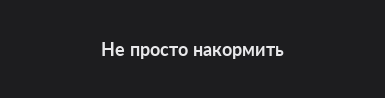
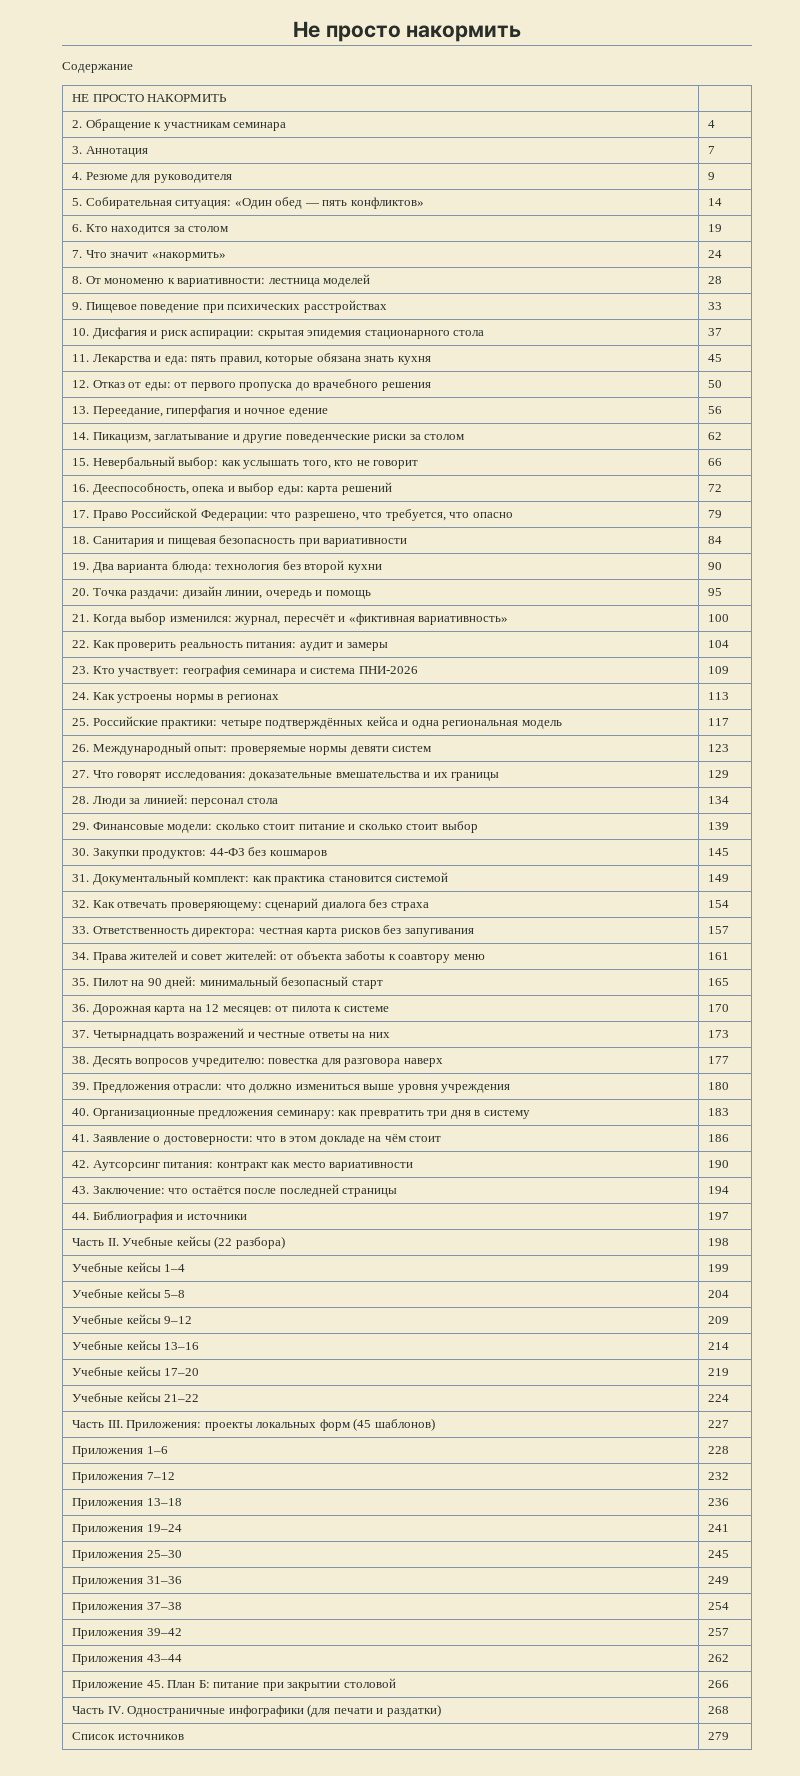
(284, 52) none -> [62,62,133,73] [72,94,228,102] [72,119,287,131] [708,120,716,128] [72,146,148,157] [708,146,716,154] [72,172,232,183] [708,172,716,180] [72,197,424,209] [708,198,723,206] [72,224,229,235] [708,224,723,232] [72,250,226,261] [708,250,723,258] [72,274,371,287] [708,276,723,284] [72,300,387,313] [708,302,723,310] [72,327,485,339] [708,328,723,336] [72,353,431,365] [708,354,723,362] [72,379,431,391] [708,380,723,388] [72,405,328,417] [708,406,723,414] [72,432,465,443] [708,432,723,440] [72,456,419,469] [708,458,723,466] [72,482,392,495] [708,484,723,492] [72,508,513,521] [708,510,723,518] [72,535,408,547] [708,536,723,544] [72,560,382,573] [708,562,723,570] [72,586,371,599] [708,588,723,596] [72,613,509,625] [708,614,730,622] [72,640,388,651] [708,640,730,648] [72,665,418,677] [708,666,730,674] [72,692,279,703] [708,692,730,700] [72,716,562,729] [708,718,730,726] [72,742,432,755] [708,744,730,752] [72,770,500,781] [708,770,730,778] [72,794,278,807] [708,796,730,804] [72,821,478,833] [708,822,730,830] [72,847,327,859] [708,848,730,856] [72,872,449,885] [708,874,730,882] [72,898,429,911] [708,900,730,908] [72,925,474,937] [708,926,730,934] [72,950,485,963] [708,952,730,960] [72,976,383,989] [708,978,730,986] [72,1004,389,1015] [708,1004,730,1012] [72,1028,390,1041] [708,1030,730,1038] [72,1056,443,1067] [708,1056,730,1064] [72,1082,511,1093] [708,1082,730,1090] [72,1108,530,1119] [708,1108,730,1116] [72,1134,442,1145] [708,1134,730,1142] [72,1160,414,1171] [708,1160,730,1168] [72,1184,398,1197] [708,1186,730,1194] [72,1211,247,1223] [708,1212,730,1220] [72,1236,285,1249] [708,1238,730,1246] [72,1262,186,1272] [708,1264,730,1272] [72,1288,186,1298] [708,1290,730,1298] [72,1314,193,1324] [708,1316,730,1324] [72,1340,200,1350] [708,1342,730,1350] [72,1366,200,1376] [708,1368,730,1376] [72,1392,200,1402] [708,1394,730,1402] [72,1418,435,1431] [708,1420,730,1428] [72,1446,168,1457] [708,1446,730,1454] [72,1472,175,1483] [708,1472,730,1480] [72,1498,182,1509] [708,1498,730,1506] [72,1524,182,1535] [708,1524,730,1532] [72,1550,182,1561] [708,1550,730,1558] [72,1576,182,1587] [708,1576,730,1584] [72,1602,182,1613] [708,1602,730,1610] [72,1628,182,1639] [708,1628,730,1636] [72,1654,182,1665] [708,1654,730,1662] [72,1678,396,1691] [708,1680,730,1688] [72,1704,441,1717] [708,1706,730,1714] [72,1732,184,1740] [708,1732,730,1740] // Содержание // НЕ ПРОСТО НАКОРМИТЬ | // 2. Обращение к участникам семинара | 4 // 3. Аннотация | 7 // 4. Резюме для руководителя | 9 // 5. Собирательная ситуация: «Один обед — пять конфликтов» | 14 // 6. Кто находится за столом | 19 // 7. Что значит «накормить» | 24 // 8. От мономеню к вариативности: лестница моделей | 28 // 9. Пищевое поведение при психических расстройствах | 33 // 10. Дисфагия и риск аспирации: скрытая эпидемия стационарного стола | 37 // 11. Лекарства и еда: пять правил, которые обязана знать кухня | 45 // 12. Отказ от еды: от первого пропуска до врачебного решения | 50 // 13. Переедание, гиперфагия и ночное едение | 56 // 14. Пикацизм, заглатывание и другие поведенческие риски за столом | 62 // 15. Невербальный выбор: как услышать того, кто не говорит | 66 // 16. Дееспособность, опека и выбор еды: карта решений | 72 // 17. Право Российской Федерации: что разрешено, что требуется, что опасно | 79 // 18. Санитария и пищевая безопасность при вариативности | 84 // 19. Два варианта блюда: технология без второй кухни | 90 // 20. Точка раздачи: дизайн линии, очередь и помощь | 95 // 21. Когда выбор изменился: журнал, пересчёт и «фиктивная вариативность» | 100 // 22. Как проверить реальность питания: аудит и замеры | 104 // 23. Кто участвует: география семинара и система ПНИ-2026 | 109 // 24. Как устроены нормы в регионах | 113 // 25. Российские практики: четыре подтверждённых кейса и одна региональная модель | 117 // 26. Международный опыт: проверяемые нормы девяти систем | 123 // 27. Что говорят исследования: доказательные вмешательства и их границы | 129 // 28. Люди за линией: персонал стола | 134 // 29. Финансовые модели: сколько стоит питание и сколько стоит выбор | 139 // 30. Закупки продуктов: 44-ФЗ без кошмаров | 145 // 31. Документальный комплект: как практика становится системой | 149 // 32. Как отвечать проверяющему: сценарий диалога без страха | 154 // 33. Ответственность директора: честная карта рисков без запугивания | 157 // 34. Права жителей и совет жителей: от объекта заботы к соавтору меню | 161 // 35. Пилот на 90 дней: минимальный безопасный старт | 165 // 36. Дорожная карта на 12 месяцев: от пилота к системе | 170 // 37. Четырнадцать возражений и честные ответы на них | 173 // 38. Десять вопросов учредителю: повестка для разговора наверх | 177 // 39. Предложения отрасли: что должно измениться выше уровня учреждения | 180 // 40. Организационные предложения семинару: как превратить три дня в систему | 183 // 41. Заявление о достоверности: что в этом докладе на чём стоит | 186 // 42. Аутсорсинг питания: контракт как место вариативности | 190 // 43. Заключение: что остаётся после последней страницы | 194 // 44. Библиография и источники | 197 // Часть II. Учебные кейсы (22 разбора) | 198 // Учебные кейсы 1–4 | 199 // Учебные кейсы 5–8 | 204 // Учебные кейсы 9–12 | 209 // Учебные кейсы 13–16 | 214 // Учебные кейсы 17–20 | 219 // Учебные кейсы 21–22 | 224 // Часть III. Приложения: проекты локальных форм (45 шаблонов) | 227 // Приложения 1–6 | 228 // Приложения 7–12 | 232 // Приложения 13–18 | 236 // Приложения 19–24 | 241 // Приложения 25–30 | 245 // Приложения 31–36 | 249 // Приложения 37–38 | 254 // Приложения 39–42 | 257 // Приложения 43–44 | 262 // Приложение 45. План Б: питание при закрытии столовой | 266 // Часть IV. Одностраничные инфографики (для печати и раздатки) | 268 // Список источников | 279

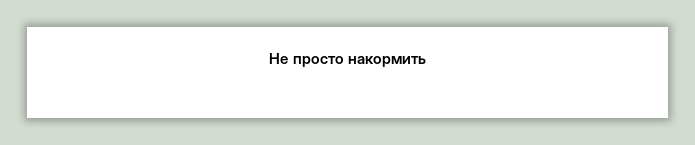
[62,62,133,73] [72,94,228,102] [72,119,287,131] [708,120,716,128] [72,146,148,157] [708,146,716,154] [72,172,232,183] [708,172,716,180] [72,197,424,209] [708,198,723,206] [72,224,229,235] [708,224,723,232] [72,250,226,261] [708,250,723,258] [72,274,371,287] [708,276,723,284] [72,300,387,313] [708,302,723,310] [72,327,485,339] [708,328,723,336] [72,353,431,365] [708,354,723,362] [72,379,431,391] [708,380,723,388] [72,405,328,417] [708,406,723,414] [72,432,465,443] [708,432,723,440] [72,456,419,469] [708,458,723,466] [72,482,392,495] [708,484,723,492] [72,508,513,521] [708,510,723,518] [72,535,408,547] [708,536,723,544] [72,560,382,573] [708,562,723,570] [72,586,371,599] [708,588,723,596] [72,613,509,625] [708,614,730,622] [72,640,388,651] [708,640,730,648] [72,665,418,677] [708,666,730,674] [72,692,279,703] [708,692,730,700] [72,716,562,729] [708,718,730,726] [72,742,432,755] [708,744,730,752] [72,770,500,781] [708,770,730,778] [72,794,278,807] [708,796,730,804] [72,821,478,833] [708,822,730,830] [72,847,327,859] [708,848,730,856] [72,872,449,885] [708,874,730,882] [72,898,429,911] [708,900,730,908] [72,925,474,937] [708,926,730,934] [72,950,485,963] [708,952,730,960] [72,976,383,989] [708,978,730,986] [72,1004,389,1015] [708,1004,730,1012] [72,1028,390,1041] [708,1030,730,1038] [72,1056,443,1067] [708,1056,730,1064] [72,1082,511,1093] [708,1082,730,1090] [72,1108,530,1119] [708,1108,730,1116] [72,1134,442,1145] [708,1134,730,1142] [72,1160,414,1171] [708,1160,730,1168] [72,1184,398,1197] [708,1186,730,1194] [72,1211,247,1223] [708,1212,730,1220] [72,1236,285,1249] [708,1238,730,1246] [72,1262,186,1272] [708,1264,730,1272] [72,1288,186,1298] [708,1290,730,1298] [72,1314,193,1324] [708,1316,730,1324] [72,1340,200,1350] [708,1342,730,1350] [72,1366,200,1376] [708,1368,730,1376] [72,1392,200,1402] [708,1394,730,1402] [72,1418,435,1431] [708,1420,730,1428] [72,1446,168,1457] [708,1446,730,1454] [72,1472,175,1483] [708,1472,730,1480] [72,1498,182,1509] [708,1498,730,1506] [72,1524,182,1535] [708,1524,730,1532] [72,1550,182,1561] [708,1550,730,1558] [72,1576,182,1587] [708,1576,730,1584] [72,1602,182,1613] [708,1602,730,1610] [72,1628,182,1639] [708,1628,730,1636] [72,1654,182,1665] [708,1654,730,1662] [72,1678,396,1691] [708,1680,730,1688] [72,1704,441,1717] [708,1706,730,1714] [72,1732,184,1740] [708,1732,730,1740] // Содержание // НЕ ПРОСТО НАКОРМИТЬ | // 2. Обращение к участникам семинара | 4 // 3. Аннотация | 7 // 4. Резюме для руководителя | 9 // 5. Собирательная ситуация: «Один обед — пять конфликтов» | 14 // 6. Кто находится за столом | 19 // 7. Что значит «накормить» | 24 // 8. От мономеню к вариативности: лестница моделей | 28 // 9. Пищевое поведение при психических расстройствах | 33 // 10. Дисфагия и риск аспирации: скрытая эпидемия стационарного стола | 37 // 11. Лекарства и еда: пять правил, которые обязана знать кухня | 45 // 12. Отказ от еды: от первого пропуска до врачебного решения | 50 // 13. Переедание, гиперфагия и ночное едение | 56 // 14. Пикацизм, заглатывание и другие поведенческие риски за столом | 62 // 15. Невербальный выбор: как услышать того, кто не говорит | 66 // 16. Дееспособность, опека и выбор еды: карта решений | 72 // 17. Право Российской Федерации: что разрешено, что требуется, что опасно | 79 // 18. Санитария и пищевая безопасность при вариативности | 84 // 19. Два варианта блюда: технология без второй кухни | 90 // 20. Точка раздачи: дизайн линии, очередь и помощь | 95 // 21. Когда выбор изменился: журнал, пересчёт и «фиктивная вариативность» | 100 // 22. Как проверить реальность питания: аудит и замеры | 104 // 23. Кто участвует: география семинара и система ПНИ-2026 | 109 // 24. Как устроены нормы в регионах | 113 // 25. Российские практики: четыре подтверждённых кейса и одна региональная модель | 117 // 26. Международный опыт: проверяемые нормы девяти систем | 123 // 27. Что говорят исследования: доказательные вмешательства и их границы | 129 // 28. Люди за линией: персонал стола | 134 // 29. Финансовые модели: сколько стоит питание и сколько стоит выбор | 139 // 30. Закупки продуктов: 44-ФЗ без кошмаров | 145 // 31. Документальный комплект: как практика становится системой | 149 // 32. Как отвечать проверяющему: сценарий диалога без страха | 154 // 33. Ответственность директора: честная карта рисков без запугивания | 157 // 34. Права жителей и совет жителей: от объекта заботы к соавтору меню | 161 // 35. Пилот на 90 дней: минимальный безопасный старт | 165 // 36. Дорожная карта на 12 месяцев: от пилота к системе | 170 // 37. Четырнадцать возражений и честные ответы на них | 173 // 38. Десять вопросов учредителю: повестка для разговора наверх | 177 // 39. Предложения отрасли: что должно измениться выше уровня учреждения | 180 // 40. Организационные предложения семинару: как превратить три дня в систему | 183 // 41. Заявление о достоверности: что в этом докладе на чём стоит | 186 // 42. Аутсорсинг питания: контракт как место вариативности | 190 // 43. Заключение: что остаётся после последней страницы | 194 // 44. Библиография и источники | 197 // Часть II. Учебные кейсы (22 разбора) | 198 // Учебные кейсы 1–4 | 199 // Учебные кейсы 5–8 | 204 // Учебные кейсы 9–12 | 209 // Учебные кейсы 13–16 | 214 // Учебные кейсы 17–20 | 219 // Учебные кейсы 21–22 | 224 // Часть III. Приложения: проекты локальных форм (45 шаблонов) | 227 // Приложения 1–6 | 228 // Приложения 7–12 | 232 // Приложения 13–18 | 236 // Приложения 19–24 | 241 // Приложения 25–30 | 245 // Приложения 31–36 | 249 // Приложения 37–38 | 254 // Приложения 39–42 | 257 // Приложения 43–44 | 262 // Приложение 45. План Б: питание при закрытии столовой | 266 // Часть IV. Одностраничные инфографики (для печати и раздатки) | 268 // Список источников | 279 -> (426, 61) none

